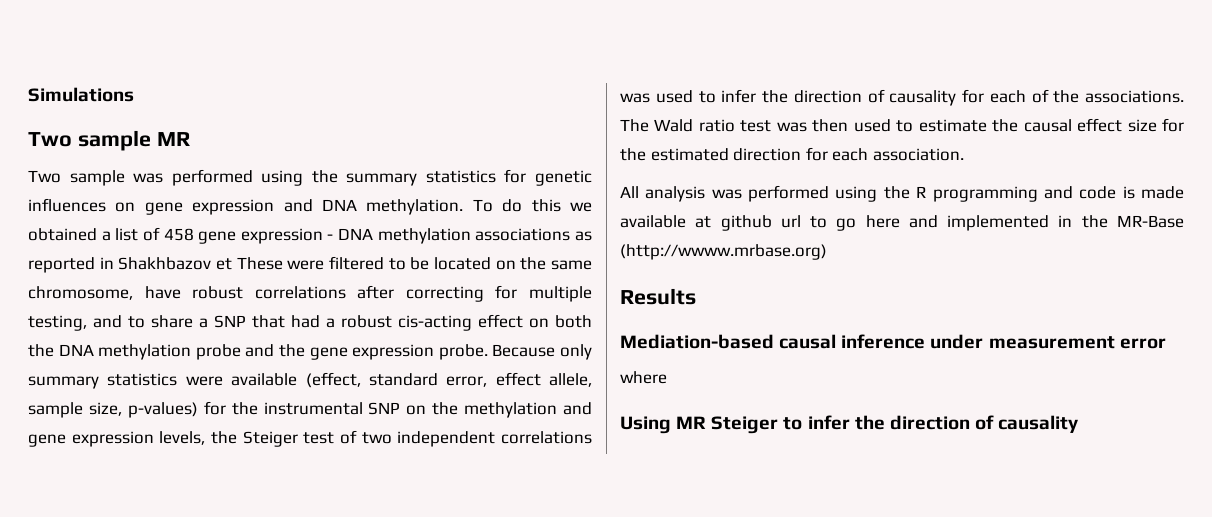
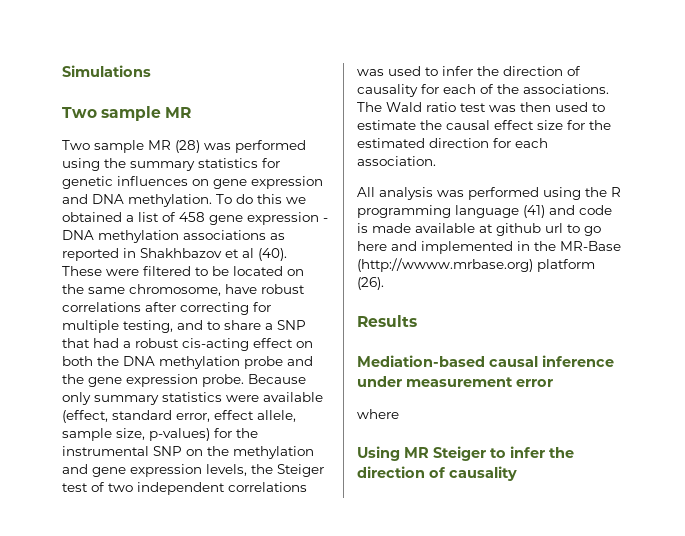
(125, 178) none -> [148,140,200,153] MR (28)
(232, 264) none -> [242,248,287,261] al (40).
(1038, 194) none -> [455,205,545,218] language (41)
(827, 252) none -> [537,259,595,272] [357,277,384,290] platform (26).

